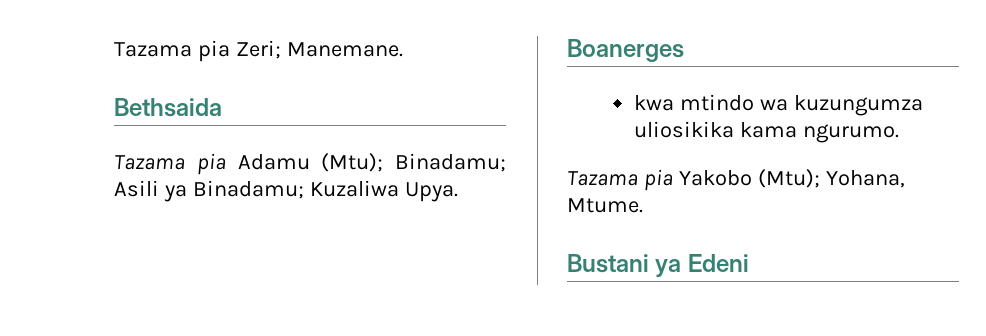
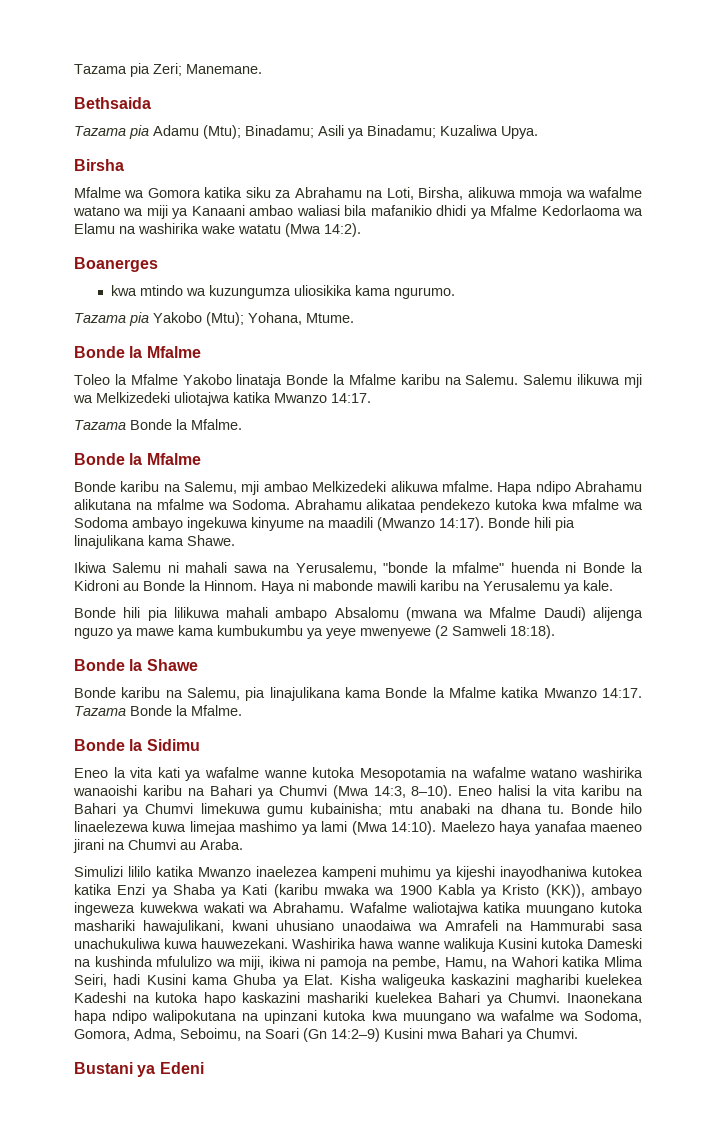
(458, 192) none -> [74,159,124,171] [74,187,642,201] [73,205,643,219] [74,223,361,237] // Birsha // Mfalme wa Gomora katika siku za Abrahamu na Loti, Birsha, alikuwa mmoja wa wafalme watano wa miji ya Kanaani ambao waliasi bila mafanikio dhidi ya Mfalme Kedorlaoma wa Elamu na washirika wake watatu (Mwa 14:2).
(643, 205) none -> [74,346,201,358] [74,374,643,388] [73,392,371,406] [74,419,242,430] [74,453,201,465] [74,481,642,495] [74,499,644,513] [74,517,575,531] [74,535,235,549] [74,562,643,575] [74,580,613,594] [74,607,643,621] [74,625,555,639] [74,659,198,671] [74,687,642,701] [74,705,242,716] [74,739,200,751] [74,767,643,781] [73,785,644,799] [74,803,643,817] [74,821,642,835] [73,839,243,853] [74,866,643,880] [74,884,642,898] [74,902,643,916] [74,920,643,934] [74,938,642,952] [74,956,643,970] [74,974,643,988] [74,992,644,1006] [74,1010,642,1024] [74,1028,578,1042] // Bonde la Mfalme // Toleo la Mfalme Yakobo linataja Bonde la Mfalme karibu na Salemu. Salemu ilikuwa mji wa Melkizedeki uliotajwa katika Mwanzo 14:17. // Tazama Bonde la Mfalme. // Bonde la Mfalme // Bonde karibu na Salemu, mji ambao Melkizedeki alikuwa mfalme. Hapa ndipo Abrahamu alikutana na mfalme wa Sodoma. Abrahamu alikataa pendekezo kutoka kwa mfalme wa Sodoma ambayo ingekuwa kinyume na maadili (Mwanzo 14:17). Bonde hili pia linajulikana kama Shawe. // Ikiwa Salemu ni mahali sawa na Yerusalemu, "bonde la mfalme" huenda ni Bonde la Kidroni au Bonde la Hinnom. Haya ni mabonde mawili karibu na Yerusalemu ya kale. // Bonde hili pia lilikuwa mahali ambapo Absalomu (mwana wa Mfalme Daudi) alijenga nguzo ya mawe kama kumbukumbu ya yeye mwenyewe (2 Samweli 18:18). // Bonde la Shawe // Bonde karibu na Salemu, pia linajulikana kama Bonde la Mfalme katika Mwanzo 14:17. Tazama Bonde la Mfalme. // Bonde la Sidimu // Eneo la vita kati ya wafalme wanne kutoka Mesopotamia na wafalme watano washirika wanaoishi karibu na Bahari ya Chumvi (Mwa 14:3, 8–10). Eneo halisi la vita karibu na Bahari ya Chumvi limekuwa gumu kubainisha; mtu anabaki na dhana tu. Bonde hilo linaelezewa kuwa limejaa mashimo ya lami (Mwa 14:10). Maelezo haya yanafaa maeneo jirani na Chumvi au Araba. // Simulizi lililo katika Mwanzo inaelezea kampeni muhimu ya kijeshi inayodhaniwa kutokea katika Enzi ya Shaba ya Kati (karibu mwaka wa 1900 Kabla ya Kristo (KK)), ambayo ingeweza kuwekwa wakati wa Abrahamu. Wafalme waliotajwa katika muungano kutoka mashariki hawajulikani, kwani uhusiano unaodaiwa wa Amrafeli na Hammurabi sasa unachukuliwa kuwa hauwezekani. Washirika hawa wanne walikuja Kusini kutoka Dameski na kushinda mfululizo wa miji, ikiwa ni pamoja na pembe, Hamu, na Wahori katika Mlima Seiri, hadi Kusini kama Ghuba ya Elat. Kisha waligeuka kaskazini magharibi kuelekea Kadeshi na kutoka hapo kaskazini mashariki kuelekea Bahari ya Chumvi. Inaonekana hapa ndipo walipokutana na upinzani kutoka kwa muungano wa wafalme wa Sodoma, Gomora, Adma, Seboimu, na Soari (Gn 14:2–9) Kusini mwa Bahari ya Chumvi.

